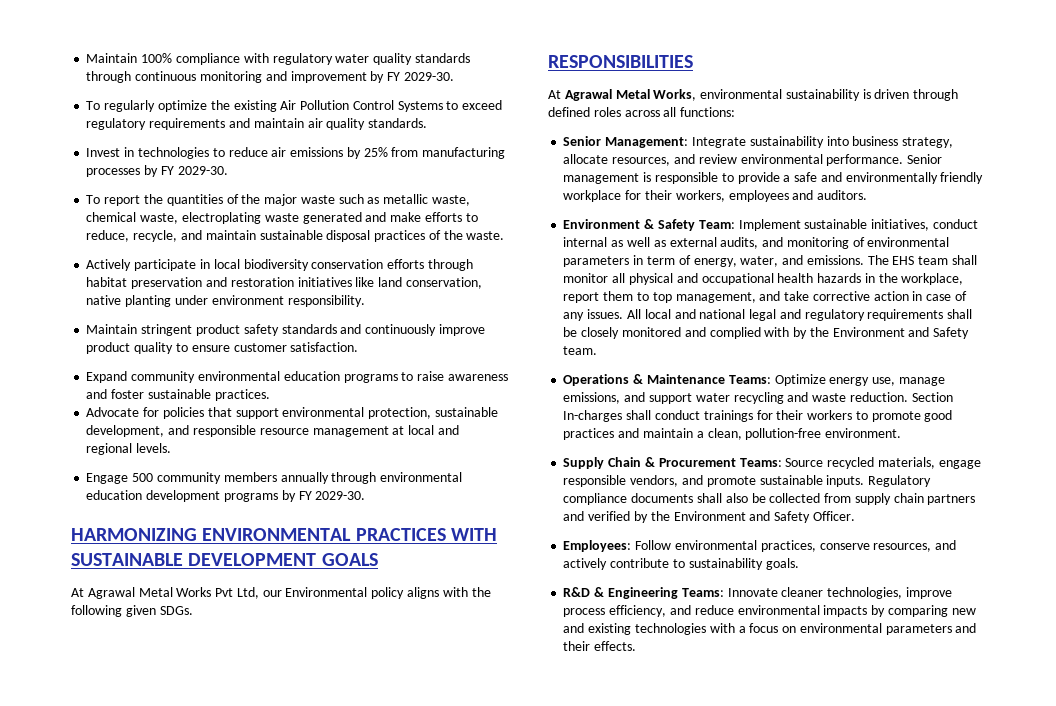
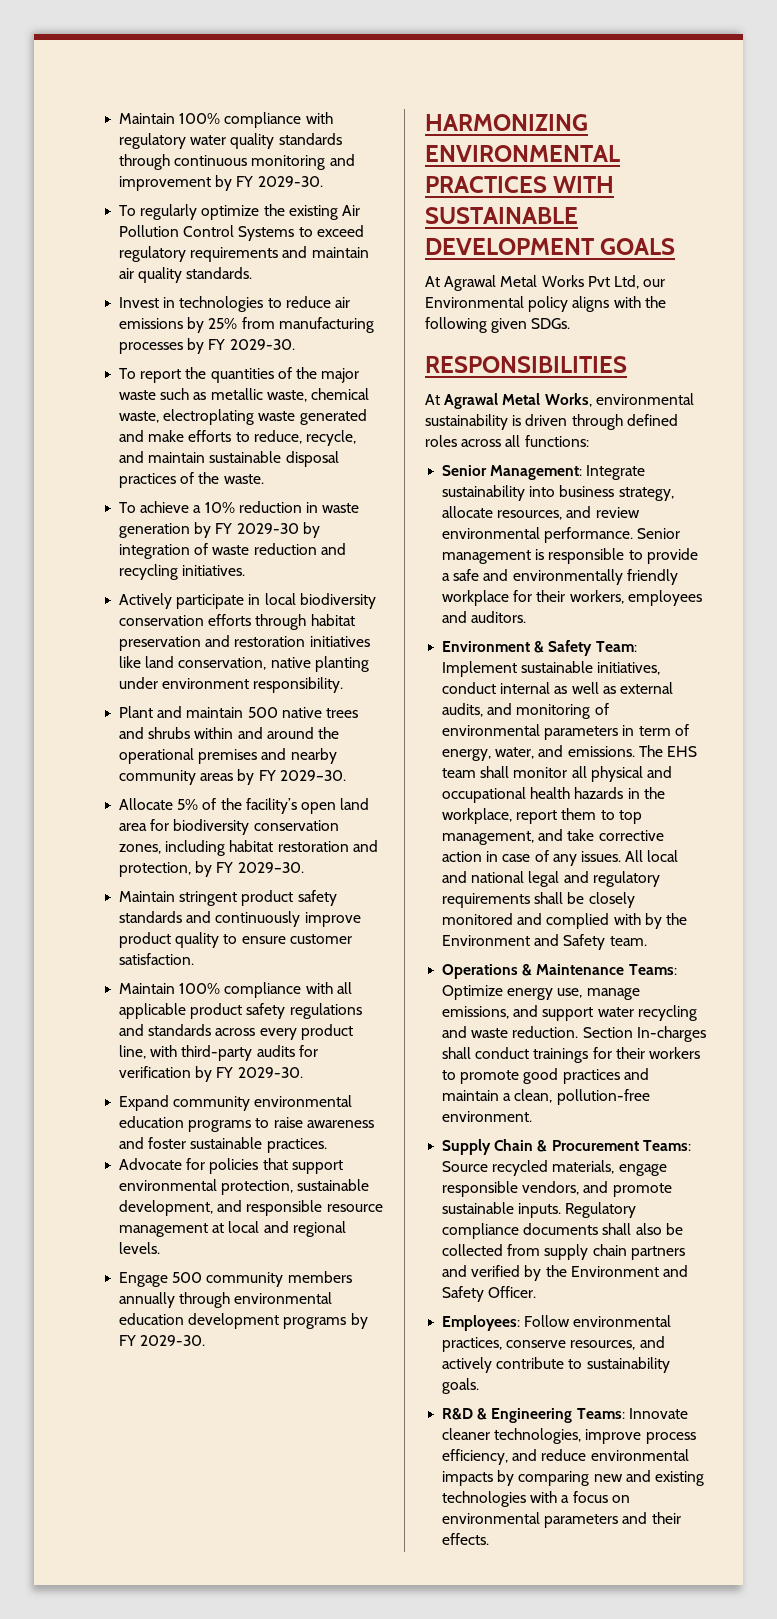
(505, 235) none -> [119,501,360,513] [119,522,320,538] [119,543,346,559] [119,564,246,580] // To achieve a 10% reduction in waste generation by FY 2029-30 by integration of waste reduction and recycling initiatives.
(365, 301) none -> [119,706,358,718] [119,727,339,739] [119,748,337,764] [119,769,346,785] [119,798,370,814] [119,819,339,835] [119,840,378,856] [119,861,304,877] // Plant and maintain 500 native trees and shrubs within and around the operational premises and nearby community areas by FY 2029–30. // Allocate 5% of the facility’s open land area for biodiversity conservation zones, including habitat restoration and protection, by FY 2029–30.
(359, 347) none -> [119,982,352,998] [119,1003,362,1019] [119,1024,353,1040] [119,1045,318,1061] [119,1066,303,1082] // Maintain 100% compliance with all applicable product safety regulations and standards across every product line, with third-party audits for verification by FY 2029-30.

